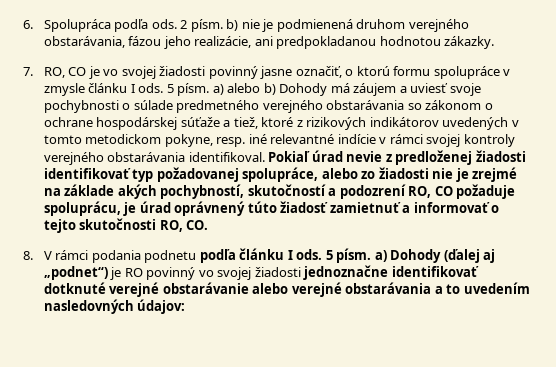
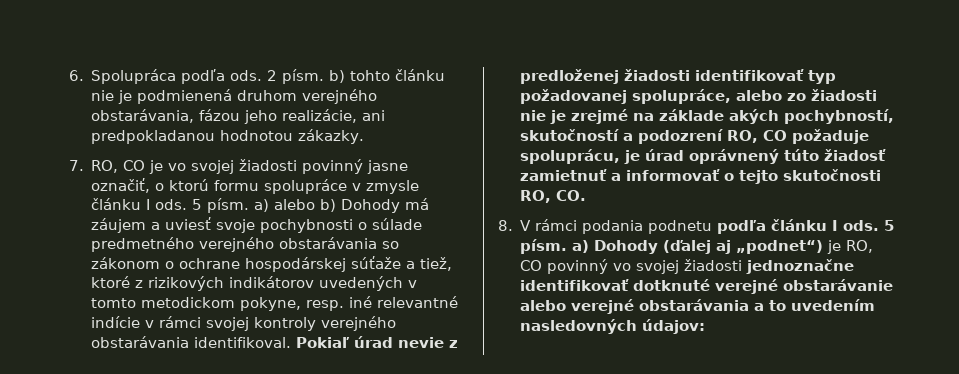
(239, 25) none -> [350,69,446,81] tohto článku
[124,268,143,277] RO -> [846,240,874,253] [520,260,543,271] RO, CO

